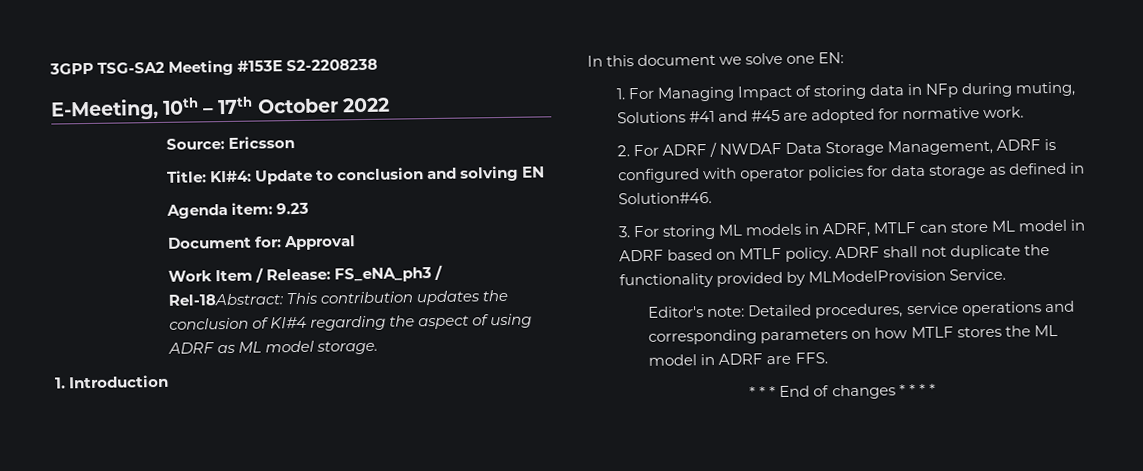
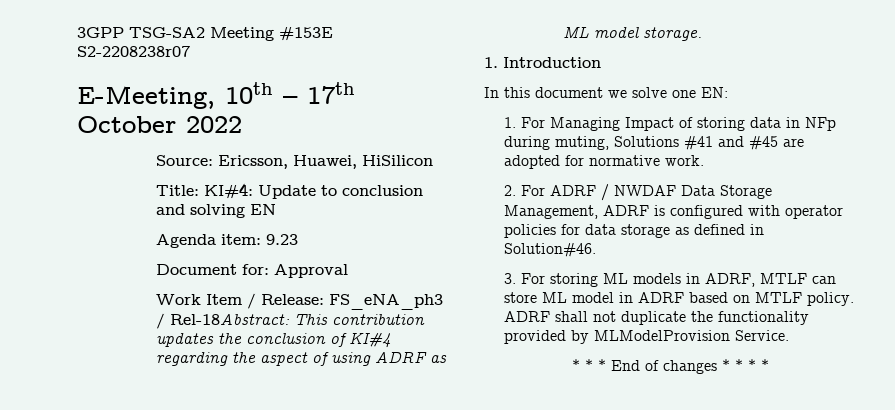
[286,58,379,72] S2-2208238 -> [77,46,190,57] S2-2208238r07
[227,136,295,149] Ericsson -> [218,155,434,169] Ericsson, Huawei, HiSilicon
[648,300,1075,319] [648,324,1058,345] [648,352,828,366] // Editor's note: Detailed procedures, service operations and corresponding parameters on how MTLF stores the ML model in ADRF are FFS. -> (789, 335) none

